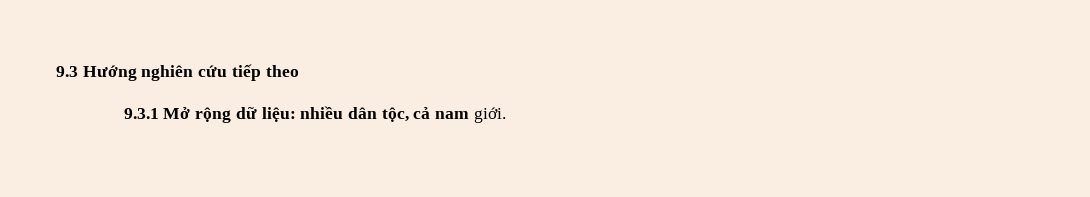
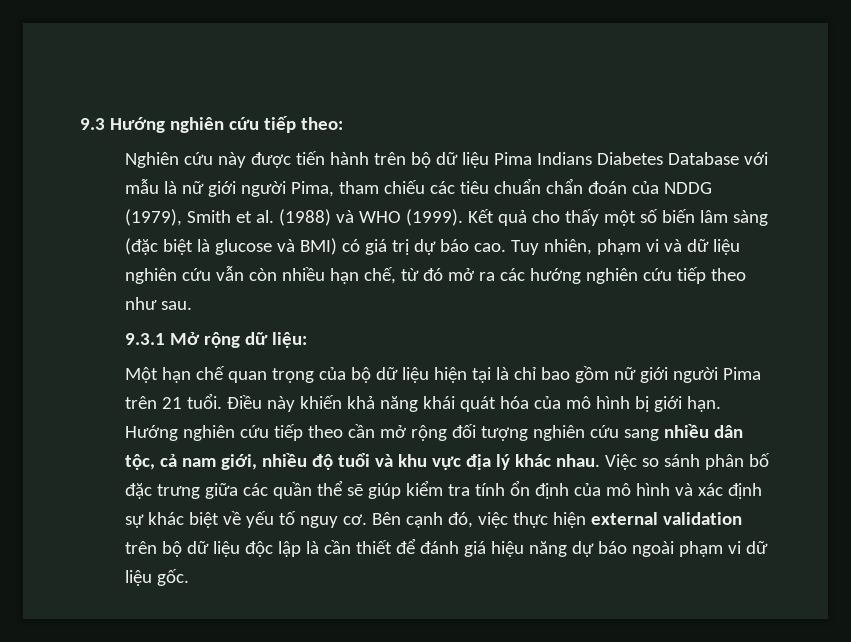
[265,65,299,77] theo -> [300,117,343,130] [125,151,769,168] [125,178,713,197] [125,209,769,226] [125,238,741,255] [125,266,747,284] [125,297,193,310] theo: // Nghiên cứu này được tiến hành trên bộ dữ liệu Pima Indians Diabetes Database với mẫu là nữ giới người Pima, tham chiếu các tiêu chuẩn chẩn đoán của NDDG (1979), Smith et al. (1988) và WHO (1999). Kết quả cho thấy một số biến lâm sàng (đặc biệt là glucose và BMI) có giá trị dự báo cao. Tuy nhiên, phạm vi và dữ liệu nghiên cứu vẫn còn nhiều hạn chế, từ đó mở ra các hướng nghiên cứu tiếp theo như sau.
(296, 114) none -> [125,366,762,383] [125,393,722,412] [125,424,660,441] // Một hạn chế quan trọng của bộ dữ liệu hiện tại là chỉ bao gồm nữ giới người Pima trên 21 tuổi. Điều này khiến khả năng khái quát hóa của mô hình bị giới hạn. Hướng nghiên cứu tiếp theo cần mở rộng đối tượng nghiên cứu sang
[473,107,506,123] giới. -> [221,453,771,470] [125,480,763,499] [125,511,743,528] [125,538,769,557] [125,569,190,586] giới, nhiều độ tuổi và khu vực địa lý khác nhau. Việc so sánh phân bố đặc trưng giữa các quần thể sẽ giúp kiểm tra tính ổn định của mô hình và xác định sự khác biệt về yếu tố nguy cơ. Bên cạnh đó, việc thực hiện external validation trên bộ dữ liệu độc lập là cần thiết để đánh giá hiệu năng dự báo ngoài phạm vi dữ liệu gốc.

